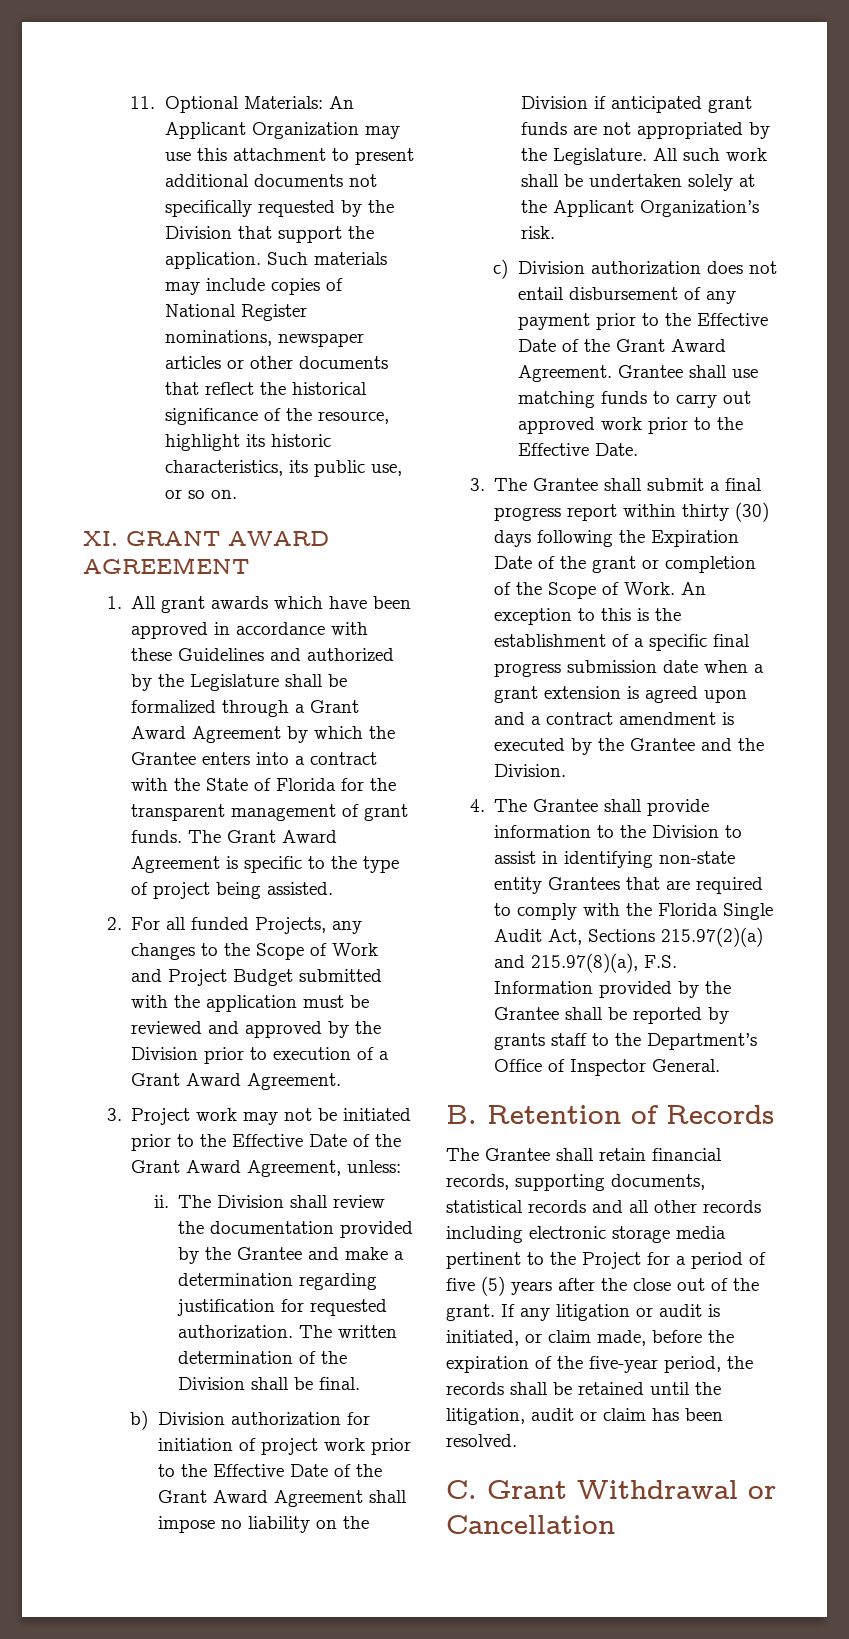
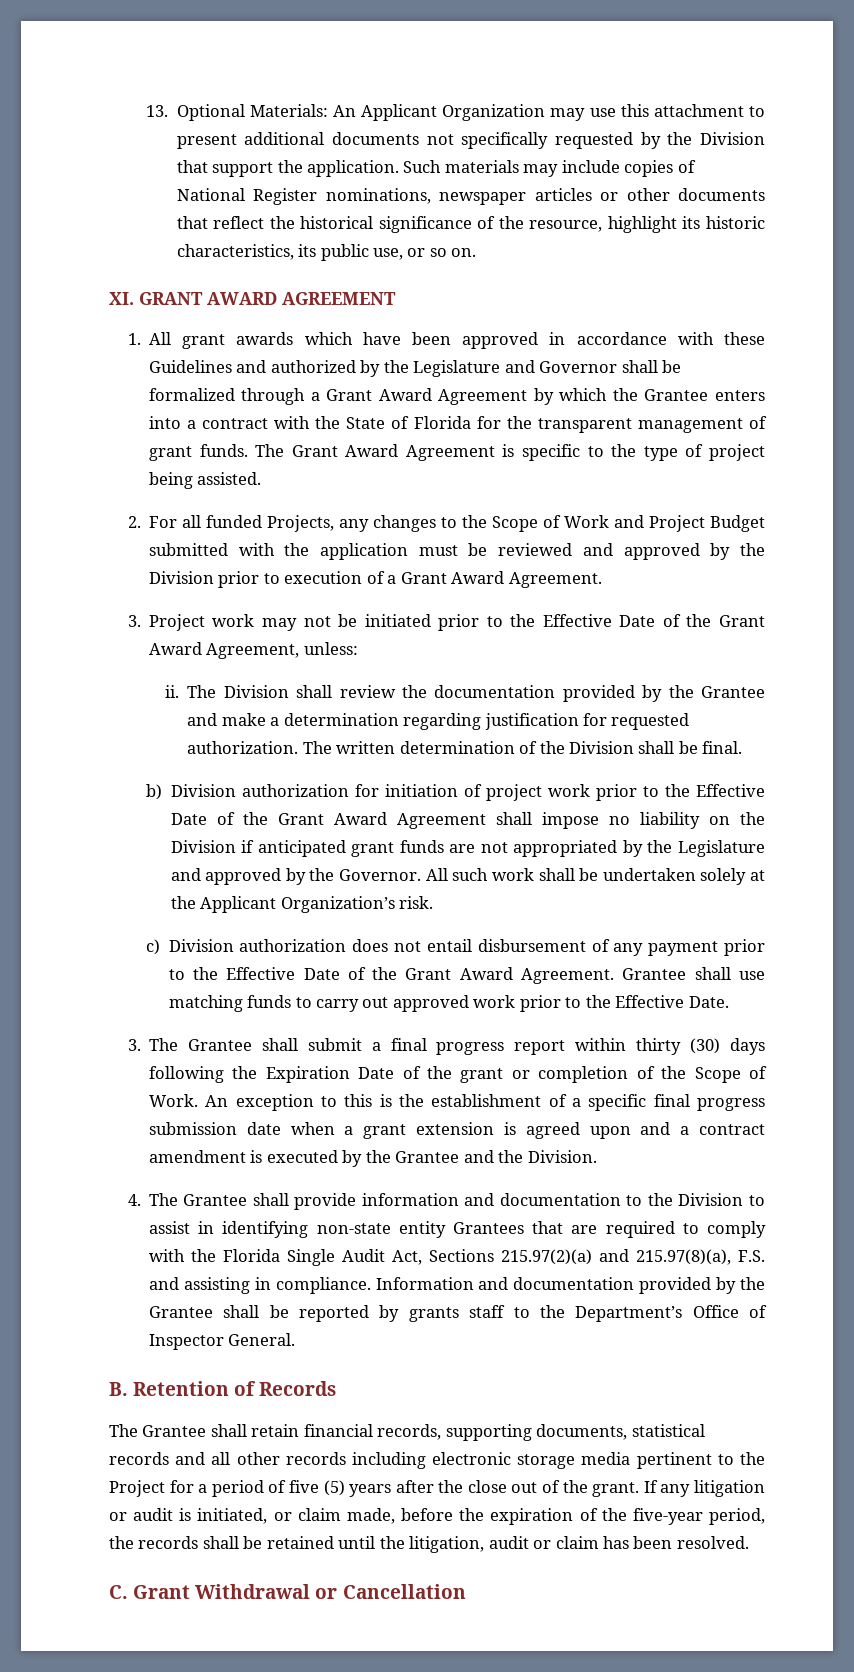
[130,96,156,109] 11. -> [146,105,169,117] 13.
(280, 682) none -> [504,360,618,373] and Governor
[552,148,647,165] Legislature. -> [678,840,765,857] [170,868,422,885] Legislature and approved by the Governor.
(592, 831) none -> [464,1193,621,1206] and documentation
[494,981,594,994] Information -> [148,1277,635,1294] and assisting in compliance. Information and documentation

